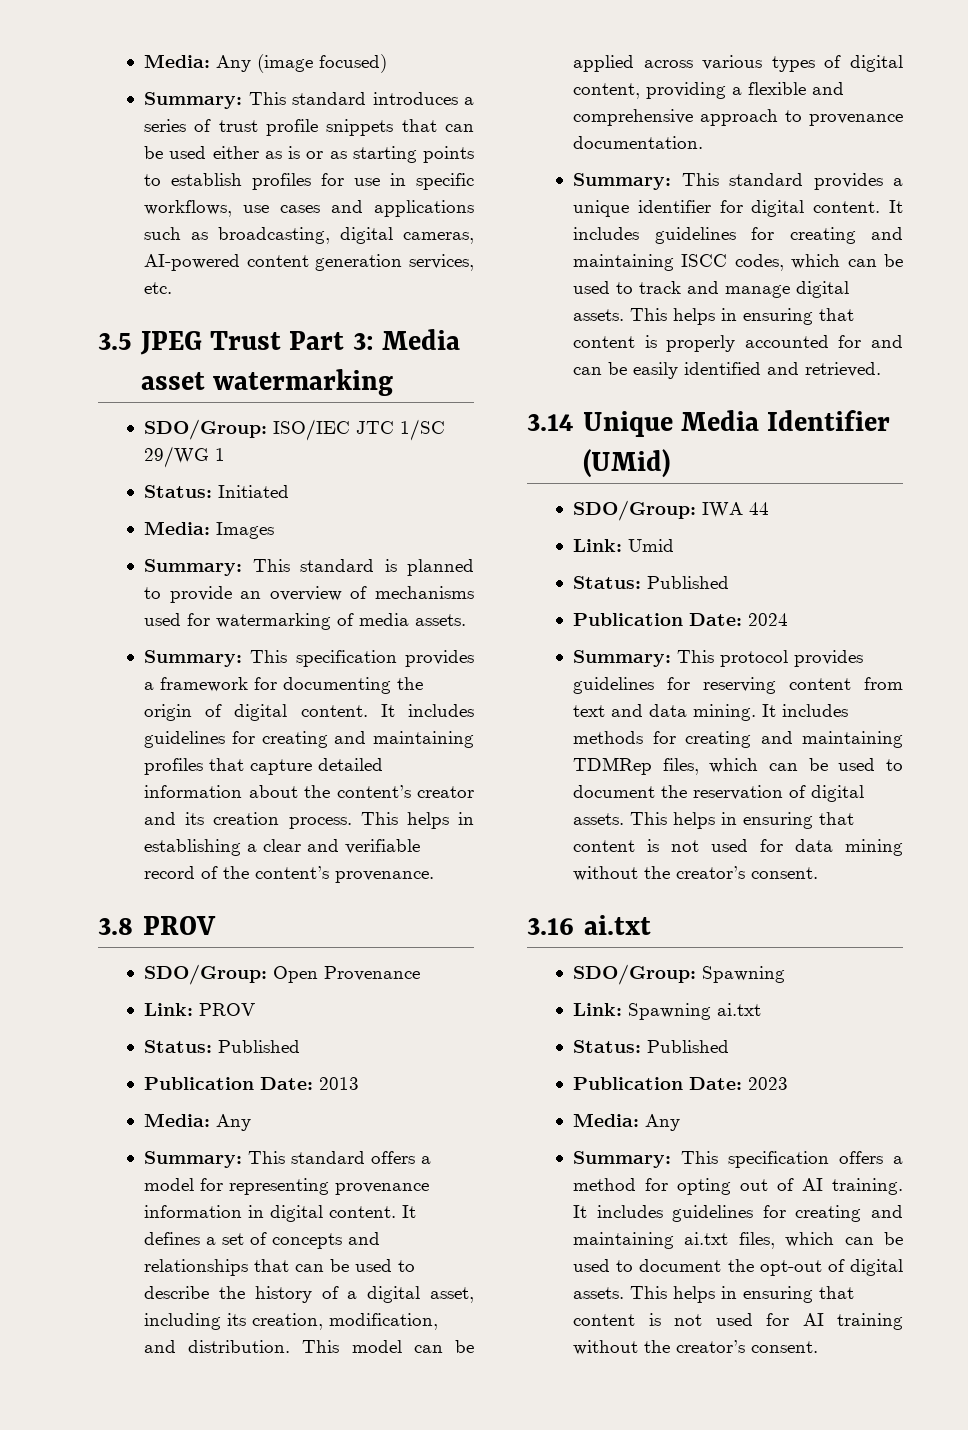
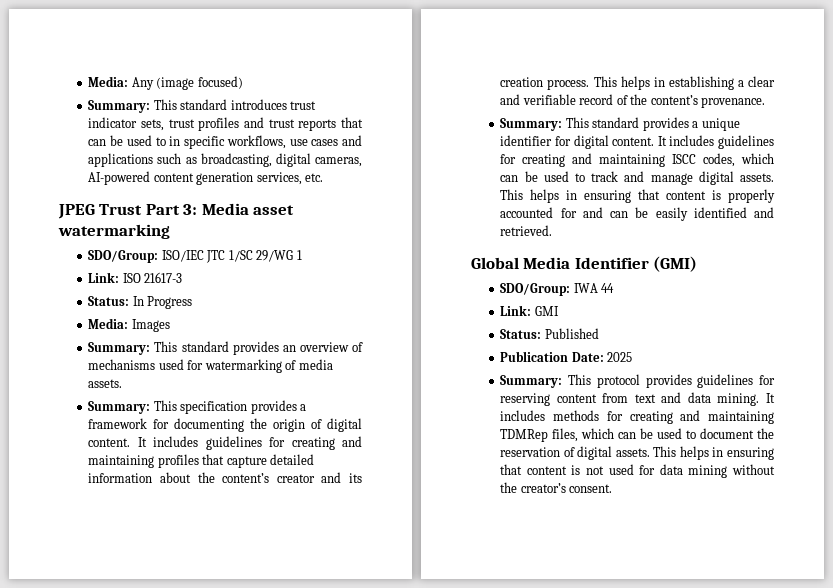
[464,97,474,105] [143,119,474,136] [143,146,475,163] [143,173,380,190] a series of trust profile snippets that can be used either as is or as starting points to establish profiles for use -> [290,101,317,110] [88,117,363,131] [88,135,166,146] trust indicator sets, trust profiles and trust reports that can be used to
[98,333,131,350] 3.5 -> (324, 177) none
[143,485,289,498] // Status: Initiated -> [88,272,183,283] [88,296,193,309] // Link: ISO 21617-3 // Status: In Progress
[384,559,474,576] [143,586,232,603] is planned to provide -> [232,341,279,355] provides
[98,916,216,935] [143,964,420,985] [143,1003,255,1016] [143,1040,300,1053] [143,1077,359,1090] [143,1113,251,1131] [143,1151,431,1168] [143,1178,429,1195] [143,1205,416,1222] [143,1232,380,1249] [143,1259,415,1276] [143,1286,474,1303] [143,1313,438,1330] [143,1340,474,1353] [572,55,903,72] [572,82,844,99] [572,109,903,126] [572,136,703,149] // 3.8 PROV // SDO/Group: Open Provenance // Link: PROV // Status: Published // Publication Date: 2013 // Media: Any // Summary: This standard offers a model for representing provenance information in digital content. It defines a set of concepts and relationships that can be used to describe the history of a digital asset, including its creation, modification, and distribution. This model can be applied across various types of digital content, providing a flexible and comprehensive approach to provenance documentation. -> (766, 102) none
[527,411,673,437] 3.14 Unique -> [471,257,519,269] Global
[582,449,670,478] (UMid) -> [653,256,698,272] (GMI)
[627,539,674,552] [572,576,729,589] [572,613,788,626] Umid // Status: Published // Publication Date: 2024 -> [534,306,559,316] [500,328,599,339] [500,351,633,362] GMI // Status: Published // Publication Date: 2025
[527,915,651,935] [572,964,785,985] [572,1003,761,1020] [572,1040,729,1053] [572,1077,788,1090] [572,1113,680,1131] [572,1151,903,1168] [572,1178,903,1195] [572,1205,903,1222] [572,1232,903,1249] [572,1259,903,1276] [572,1286,854,1303] [572,1313,903,1330] [572,1340,818,1355] // 3.16 ai.txt // SDO/Group: Spawning // Link: Spawning ai.txt // Status: Published // Publication Date: 2023 // Media: Any // Summary: This specification offers a method for opting out of AI training. It includes guidelines for creating and maintaining ai.txt files, which can be used to document the opt-out of digital assets. This helps in ensuring that content is not used for AI training without the creator’s consent. -> (613, 488) none

